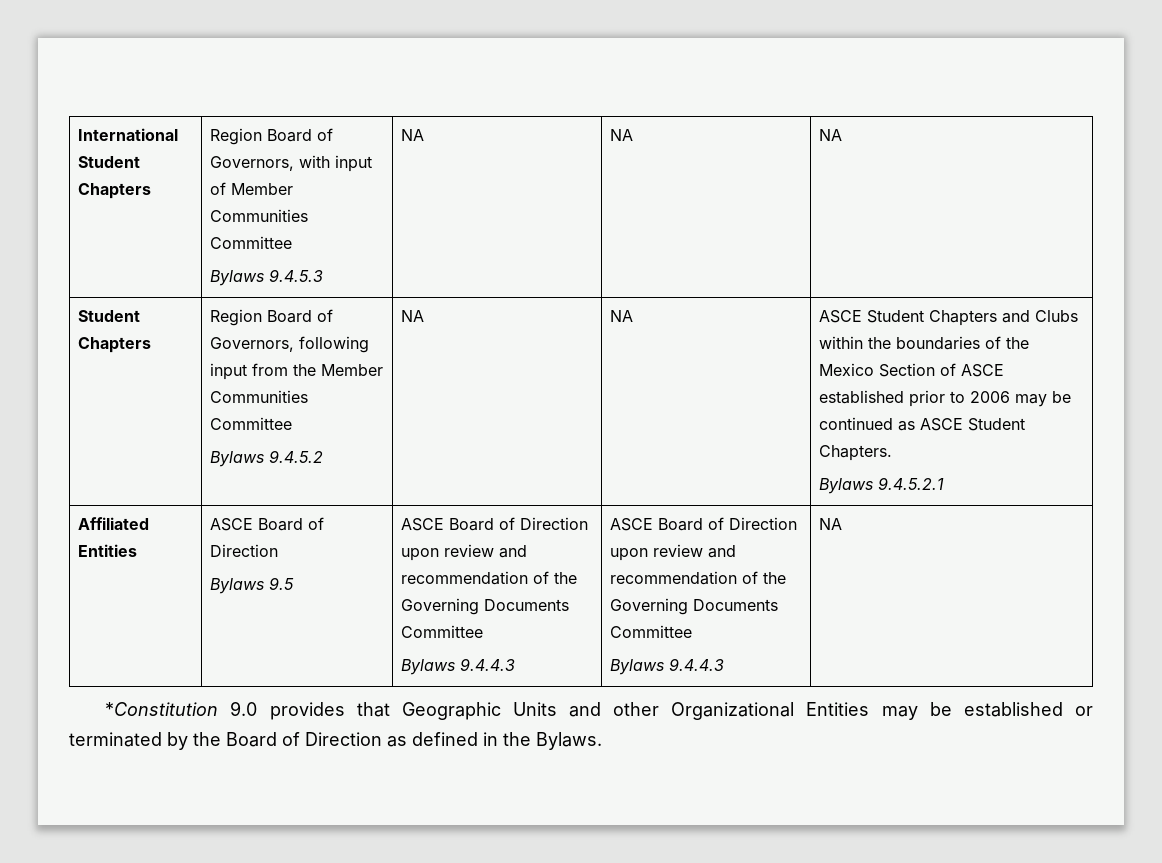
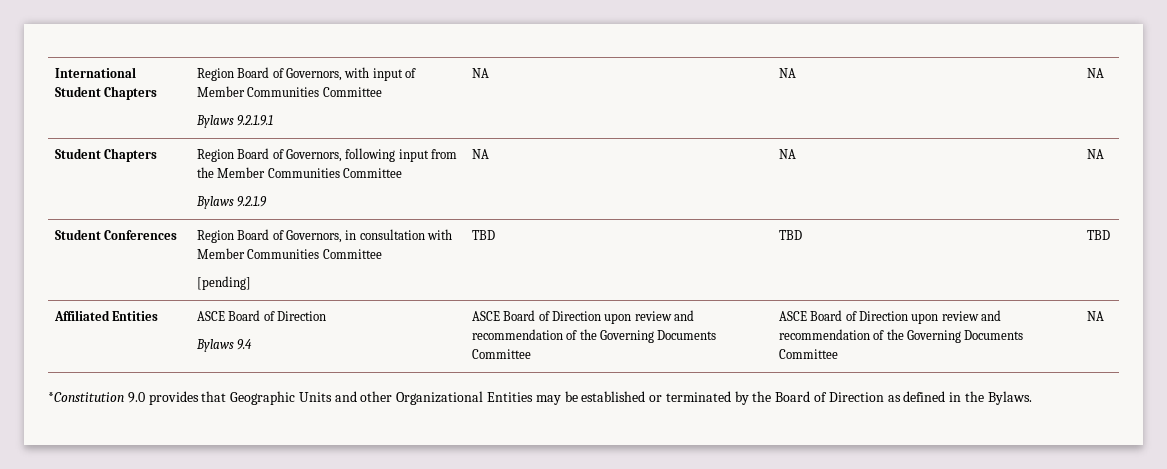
[269,269,324,282] 9.4.5.3 -> [237,115,274,126] 9.2.1.9.1
[269,450,324,463] [401,310,425,322] [610,310,634,322] [819,310,1079,326] [819,336,1030,350] [819,363,1005,377] [819,390,1072,407] [819,417,1026,431] [819,445,893,461] [819,477,945,494] 9.4.5.2 | NA | NA | ASCE Student Chapters and Clubs within the boundaries of the Mexico Section of ASCE established prior to 2006 may be continued as ASCE Student Chapters. // Bylaws 9.4.5.2.1 -> [237,196,268,207] [471,149,489,159] [778,149,796,159] [1086,149,1104,159] [54,229,178,240] [196,229,453,243] [196,248,382,259] [196,276,251,290] [471,230,495,240] [778,230,802,240] [1086,230,1110,240] 9.2.1.9 | NA | NA | NA // Student Conferences | Region Board of Governors, in consultation with Member Communities Committee // [pending] | TBD | TBD | TBD
[269,577,295,590] 9.5 -> [237,339,253,350] 9.4
[401,658,516,675] // Bylaws 9.4.4.3 -> (531, 354) none
[610,658,725,675] // Bylaws 9.4.4.3 -> (838, 354) none

